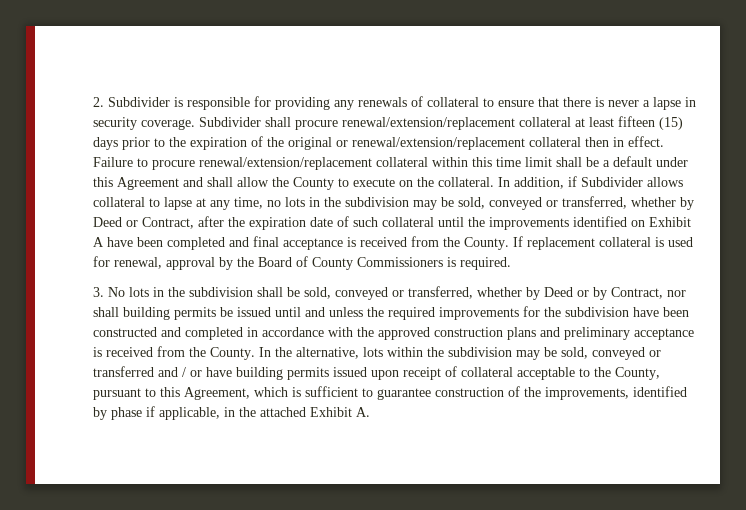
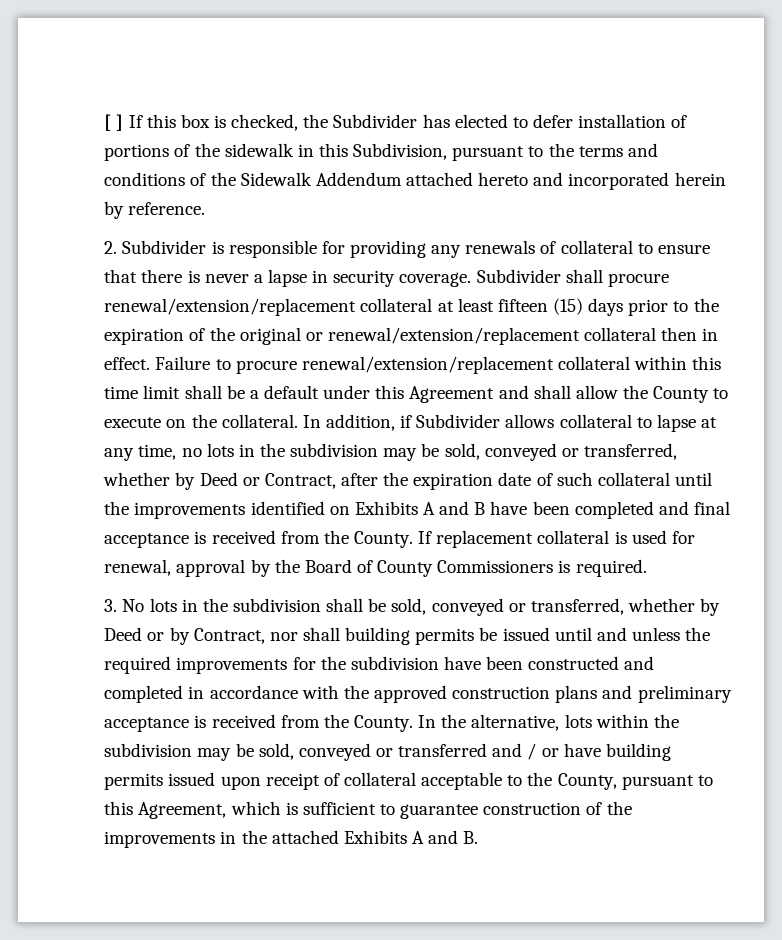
(93, 102) none -> [104,114,688,131] [104,143,658,161] [104,172,726,190] [104,201,206,219] [ ] If this box is checked, the Subdivider has elected to defer installation of portions of the sidewalk in this Subdivision, pursuant to the terms and conditions of the Sidewalk Addendum attached hereto and incorporated herein by reference. //
[649,217,692,227] [93,237,105,247] Exhibit A -> [354,501,486,515] Exhibits A and B
[545,386,688,400] [93,406,371,420] improvements, identified by phase if applicable, in the attached Exhibit A. -> [104,830,479,848] improvements in the attached Exhibits A and B.

